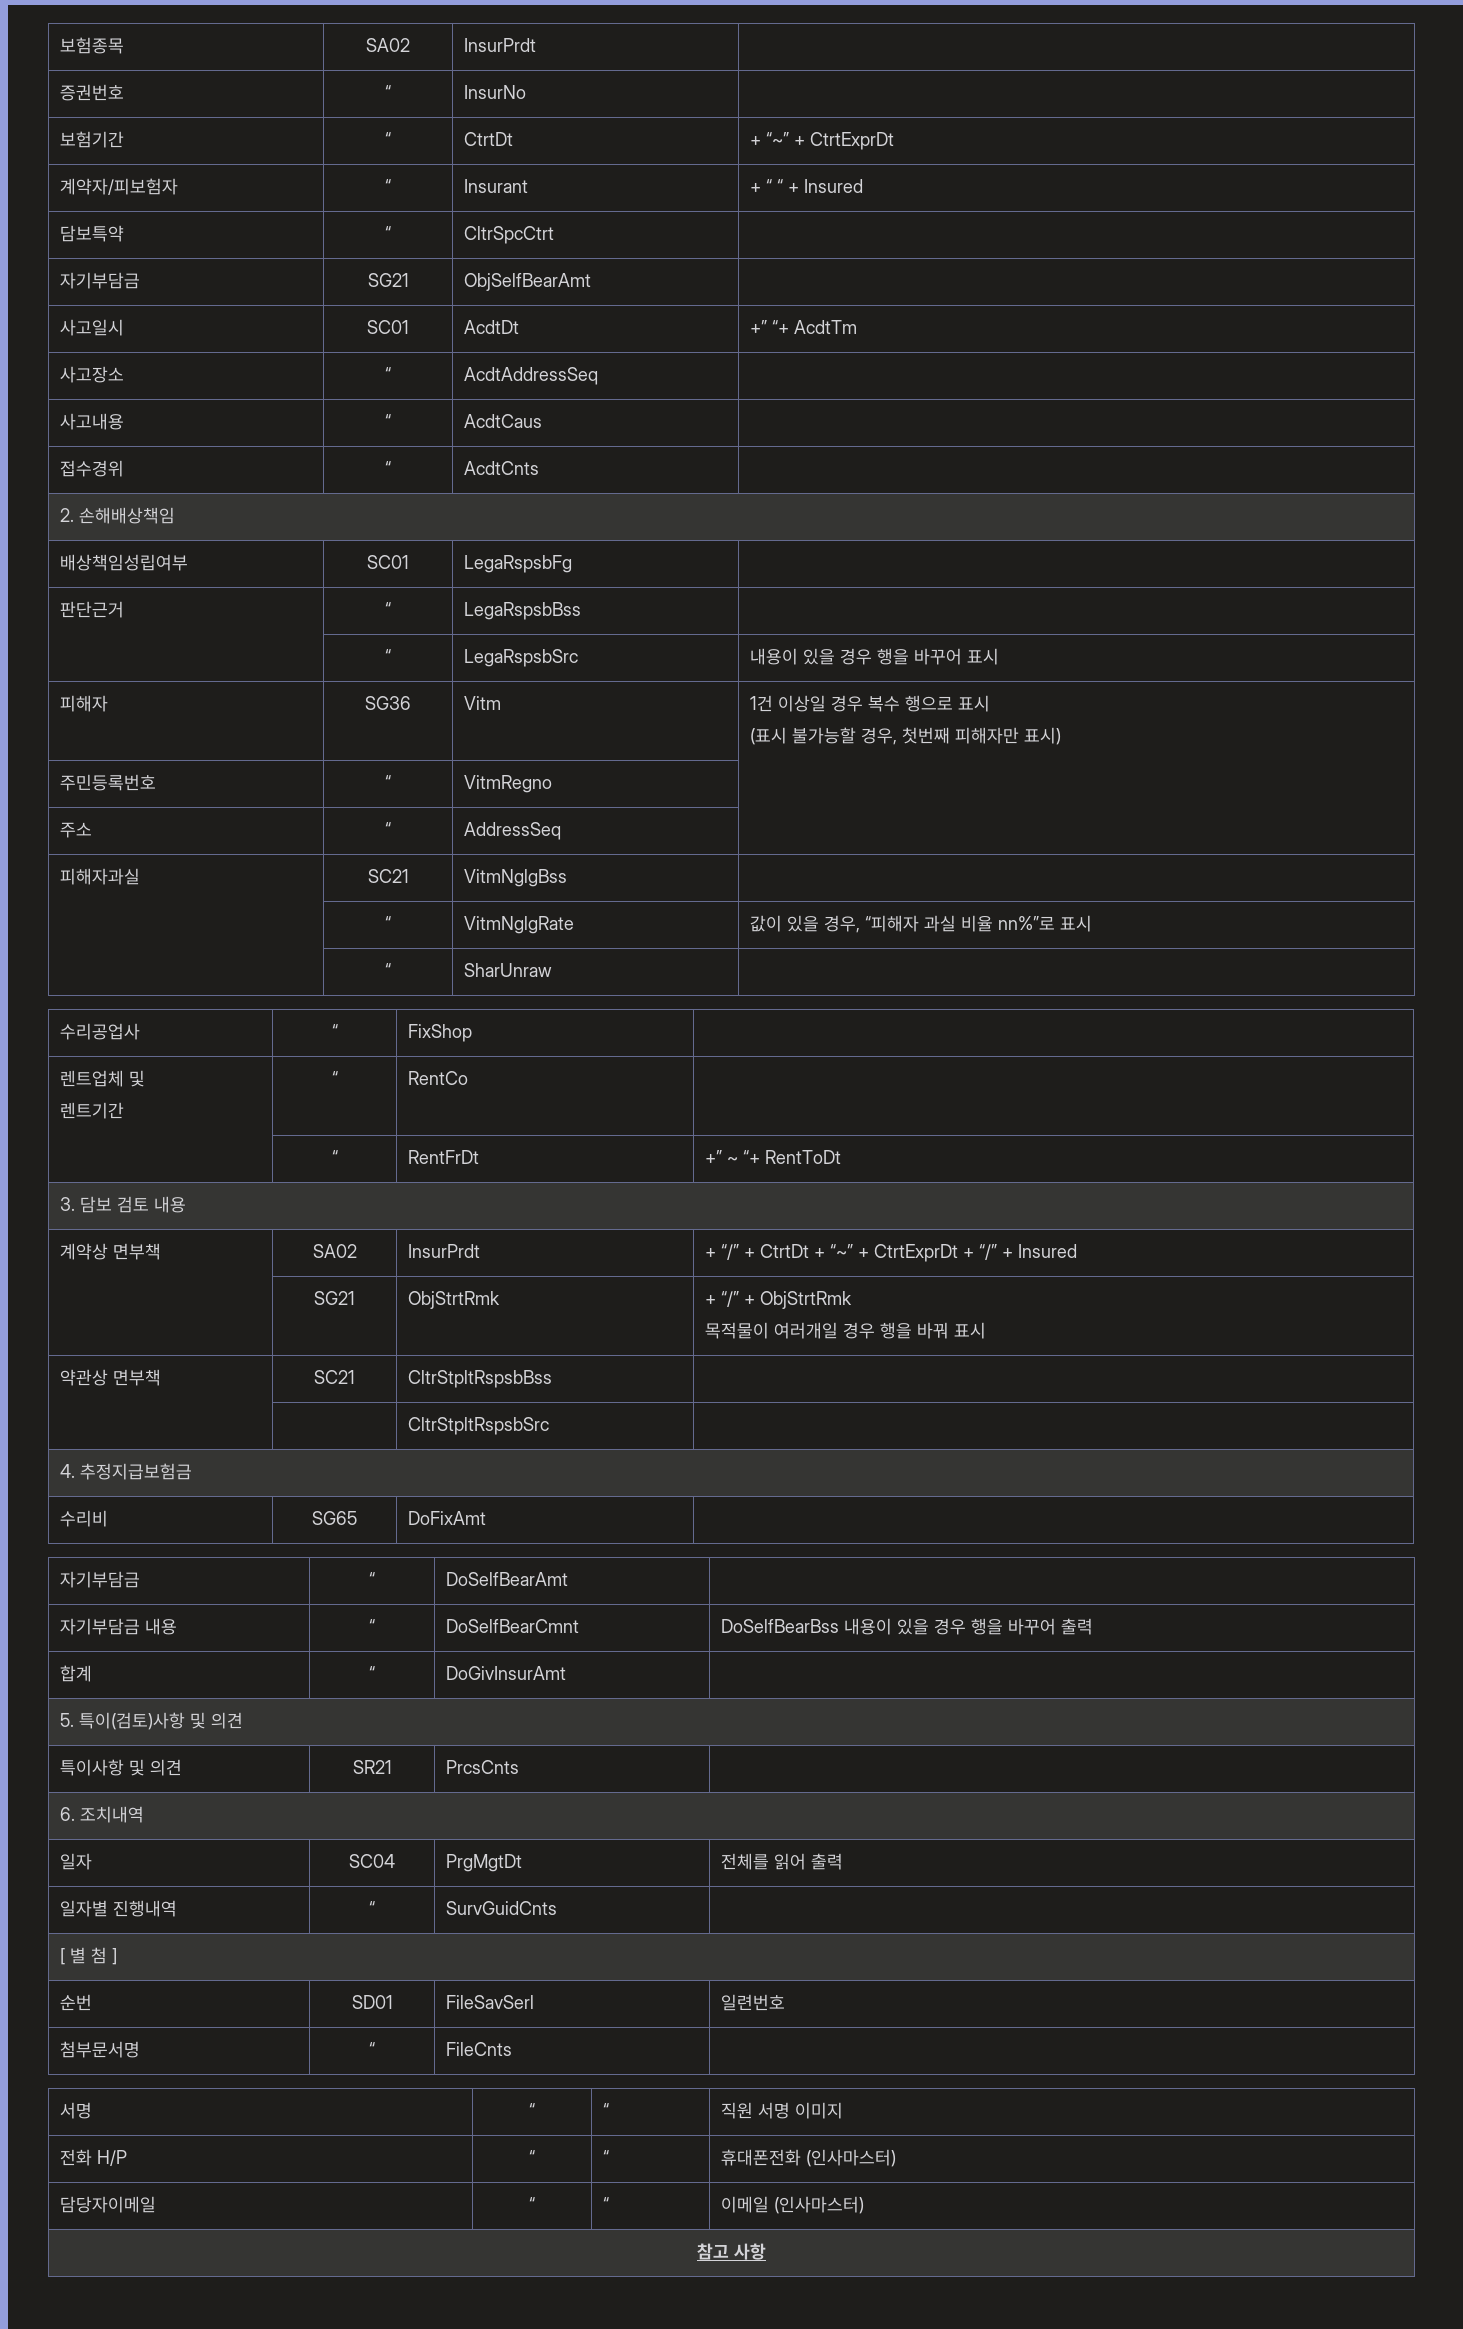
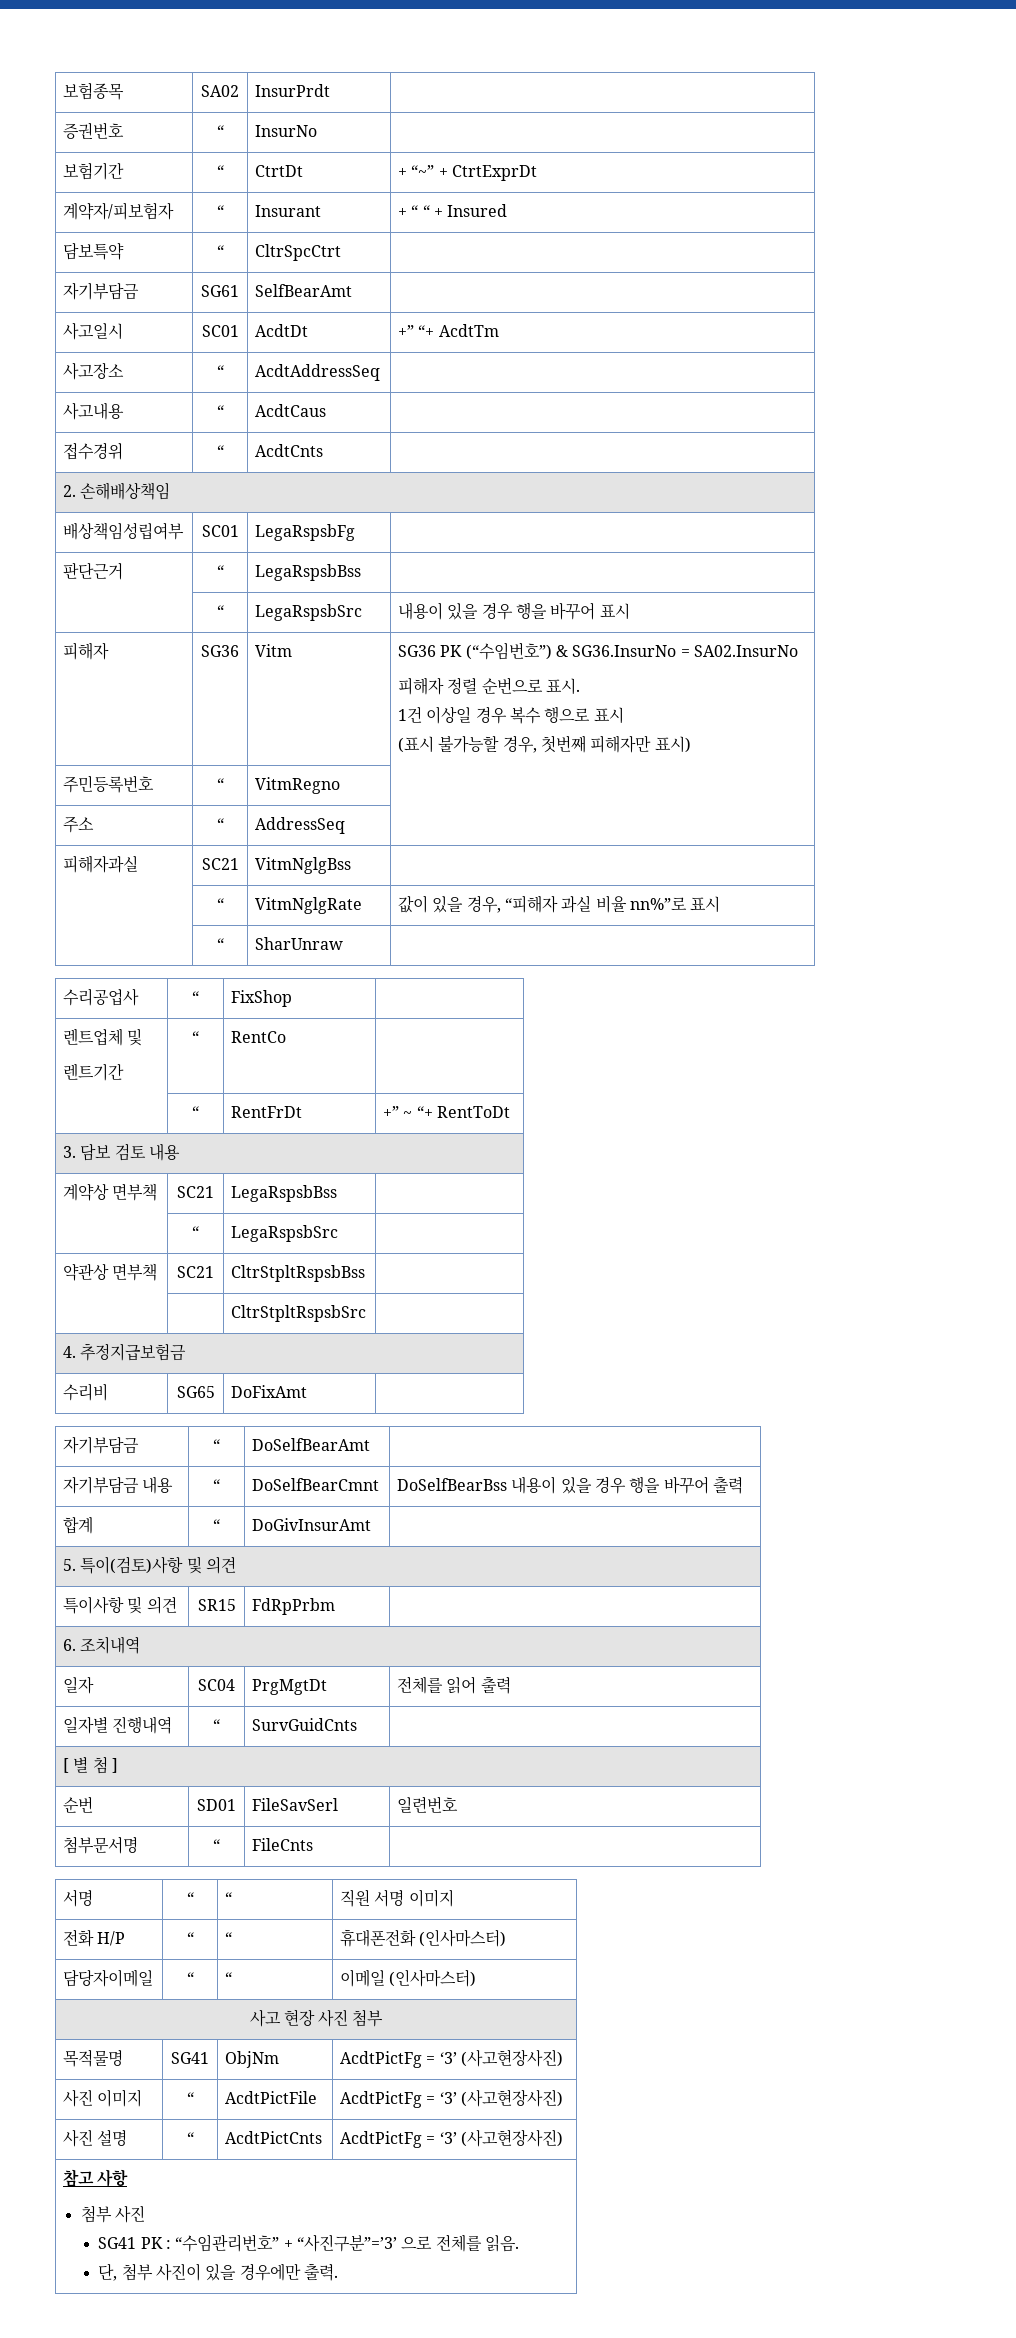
[367,273,409,287] [464,273,592,291] SG21 | ObjSelfBearAmt -> [200,285,239,297] [255,284,353,297] SG61 | SelfBearAmt
(502, 703) none -> [398,642,799,660] [398,677,581,695] SG36 PK (“수임번호”) & SG36.InsurNo = SA02.InsurNo // 피해자 정렬 순번으로 표시. //
[312,1244,357,1258] [408,1244,481,1258] [705,1244,1078,1262] [314,1291,355,1305] [408,1291,501,1309] [705,1291,853,1309] [705,1322,987,1339] SA02 | InsurPrdt | + “/” + CtrtDt + “~” + CtrtExprDt + “/” + Insured // | SG21 | ObjStrtRmk | + “/” + ObjStrtRmk // 목적물이 여러개일 경우 행을 바꿔 표시 -> [177,1186,214,1198] [231,1185,338,1202] [191,1226,199,1238] [231,1225,339,1242] SC21 | LegaRspsbBss | // | “ | LegaRspsbSrc |
[352,1760,392,1774] [446,1760,520,1774] SR21 | PrcsCnts -> [197,1599,236,1611] [252,1598,336,1615] SR15 | FdRpPrbm
[697,2243,766,2260] 참고 사항 -> [249,2009,384,2027] [63,2049,124,2067] [171,2052,209,2064] [225,2051,280,2068] [340,2049,564,2068] [63,2089,143,2107] [186,2092,194,2104] [225,2091,318,2104] [340,2089,564,2108] [63,2129,128,2147] [186,2132,194,2144] [225,2131,323,2144] [340,2129,564,2148] [63,2169,129,2187] [80,2205,146,2223] [98,2234,520,2252] [98,2263,339,2281] 사고 현장 사진 첨부 // 목적물명 | SG41 | ObjNm | AcdtPictFg = ‘3’ (사고현장사진) // 사진 이미지 | “ | AcdtPictFile | AcdtPictFg = ‘3’ (사고현장사진) // 사진 설명 | “ | AcdtPictCnts | AcdtPictFg = ‘3’ (사고현장사진) // 참고 사항 // 첨부 사진 // SG41 PK : “수임관리번호” + “사진구분”=’3’ 으로 전체를 읽음. // 단, 첨부 사진이 있을 경우에만 출력.

